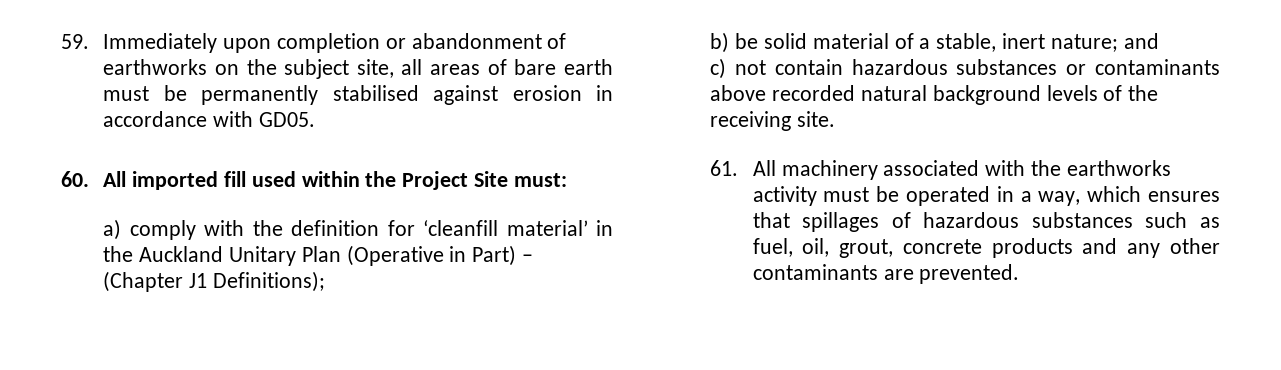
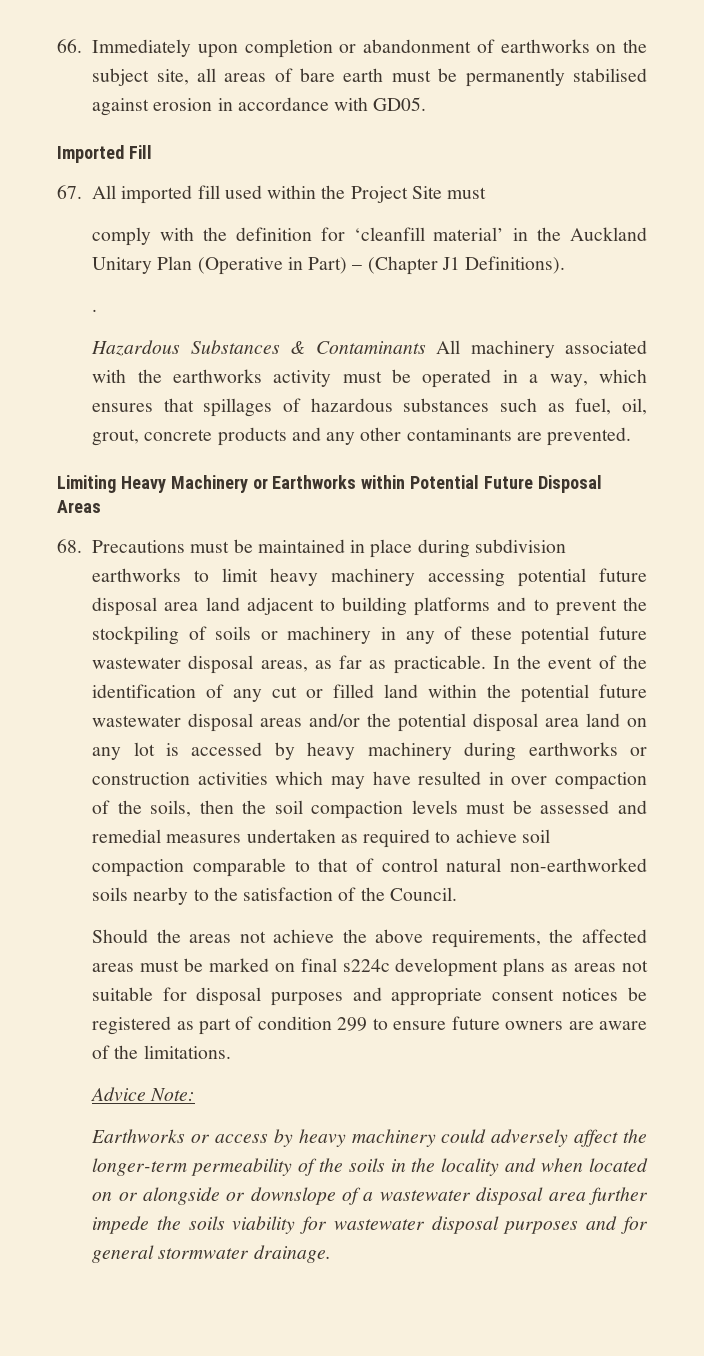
[61,34,89,49] 59. -> [57,39,82,53] 66.
[61,171,89,187] 60. -> [57,145,152,163] [57,185,82,199] Imported Fill // 67.
[513,173,567,187] [103,219,122,240] must: // a) -> [447,187,487,199] must //
[212,271,325,292] [710,32,1159,53] [710,58,1220,79] [710,85,1159,105] [710,111,836,131] [710,160,739,176] Definitions); // b) be solid material of a stable, inert nature; and // c) not contain hazardous substances or contaminants above recorded natural background levels of the receiving site. // 61. -> [465,256,566,274] [92,309,98,312] [91,340,426,356] Definitions). // . // Hazardous Substances & Contaminants
(1020, 274) none -> [57,475,602,493] [57,500,101,513] [57,539,566,558] [92,568,648,587] [92,597,647,616] [92,626,647,645] [92,655,647,674] [92,684,647,703] [92,713,647,732] [92,742,648,761] [92,771,647,790] [92,800,648,819] [92,829,550,848] [92,858,647,877] [92,887,457,905] [92,929,647,948] [92,958,648,977] [92,987,647,1006] [92,1016,648,1035] [92,1045,231,1059] [91,1087,196,1101] [91,1129,647,1147] [92,1158,648,1176] [92,1187,648,1205] [92,1216,648,1234] [92,1245,331,1263] // Limiting Heavy Machinery or Earthworks within Potential Future Disposal Areas // 68. Precautions must be maintained in place during subdivision earthworks to limit heavy machinery accessing potential future disposal area land adjacent to building platforms and to prevent the stockpiling of soils or machinery in any of these potential future wastewater disposal areas, as far as practicable. In the event of the identification of any cut or filled land within the potential future wastewater disposal areas and/or the potential disposal area land on any lot is accessed by heavy machinery during earthworks or construction activities which may have resulted in over compaction of the soils, then the soil compaction levels must be assessed and remedial measures undertaken as required to achieve soil compaction comparable to that of control natural non-earthworked soils nearby to the satisfaction of the Council. // Should the areas not achieve the above requirements, the affected areas must be marked on final s224c development plans as areas not suitable for disposal purposes and appropriate consent notices be registered as part of condition 299 to ensure future owners are aware of the limitations. // Advice Note: // Earthworks or access by heavy machinery could adversely affect the longer-term permeability of the soils in the locality and when located on or alongside or downslope of a wastewater disposal area further impede the soils viability for wastewater disposal purposes and for general stormwater drainage.

